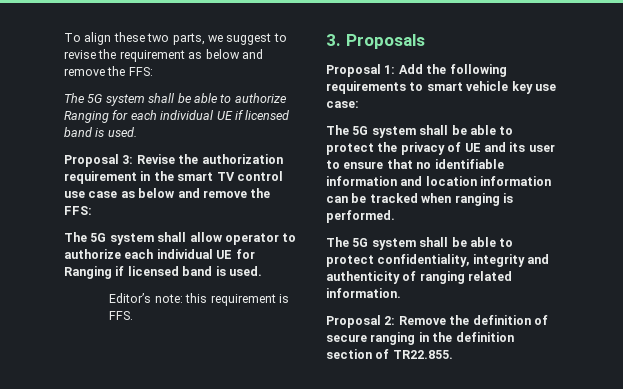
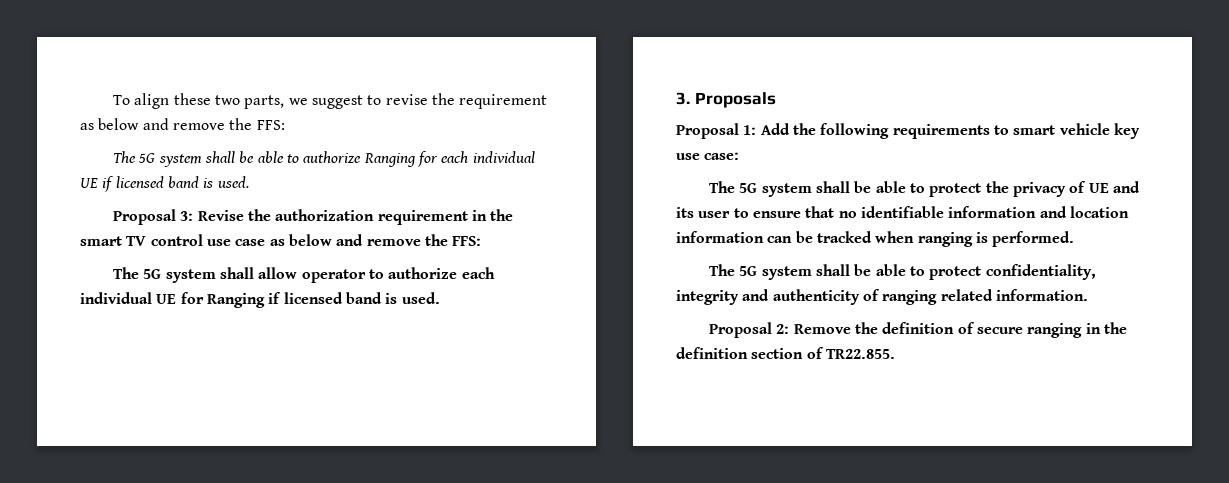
[109,293,289,306] [109,311,134,320] // Editor’s note: this requirement is FFS. -> (440, 298) none

